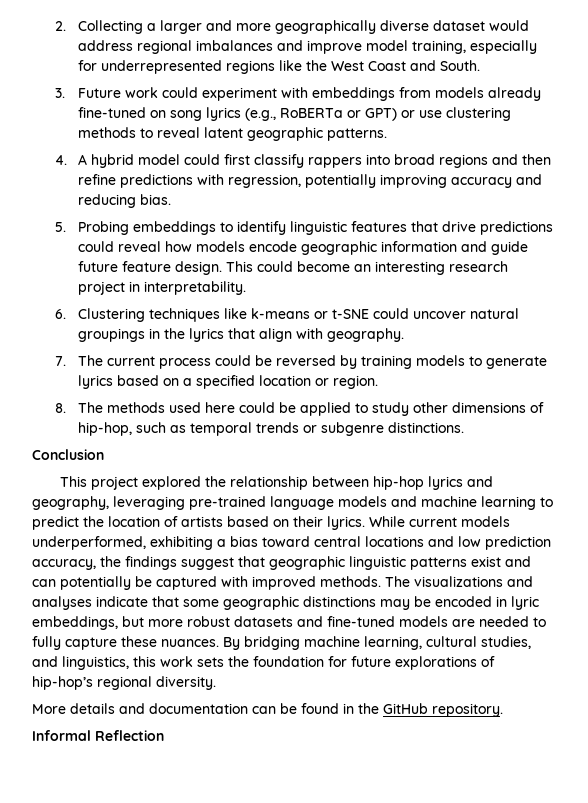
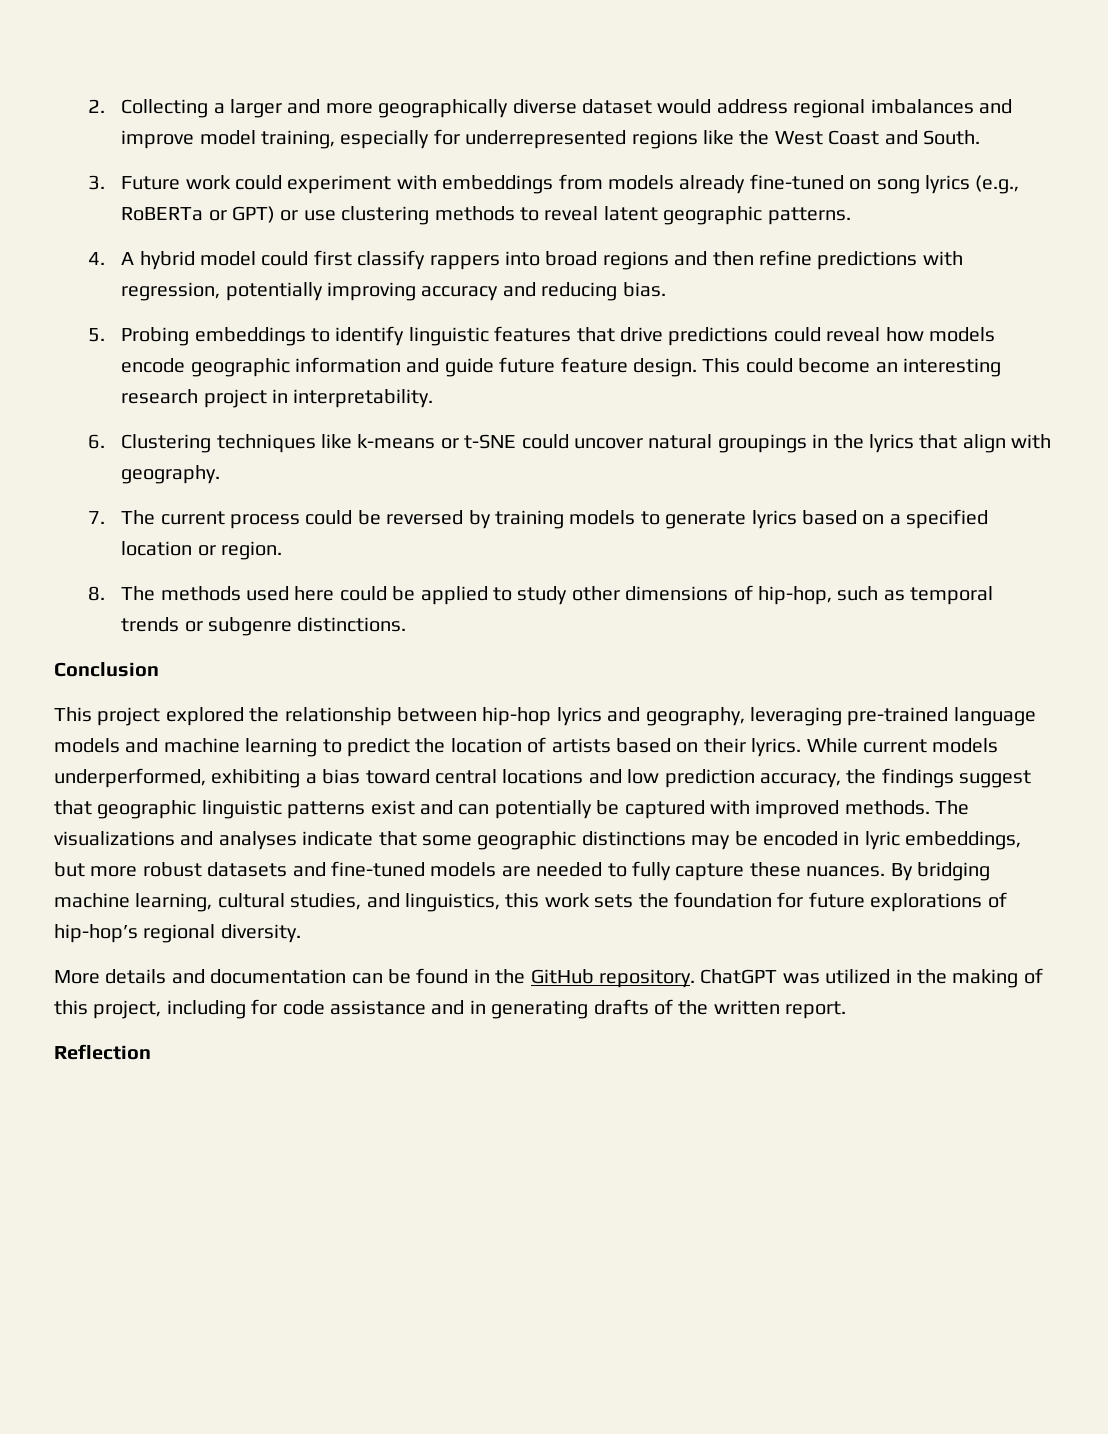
[32,730,91,741] // Informal -> [700,968,1043,988] [54,999,847,1019] ChatGPT was utilized in the making of this project, including for code assistance and in generating drafts of the written report. //

